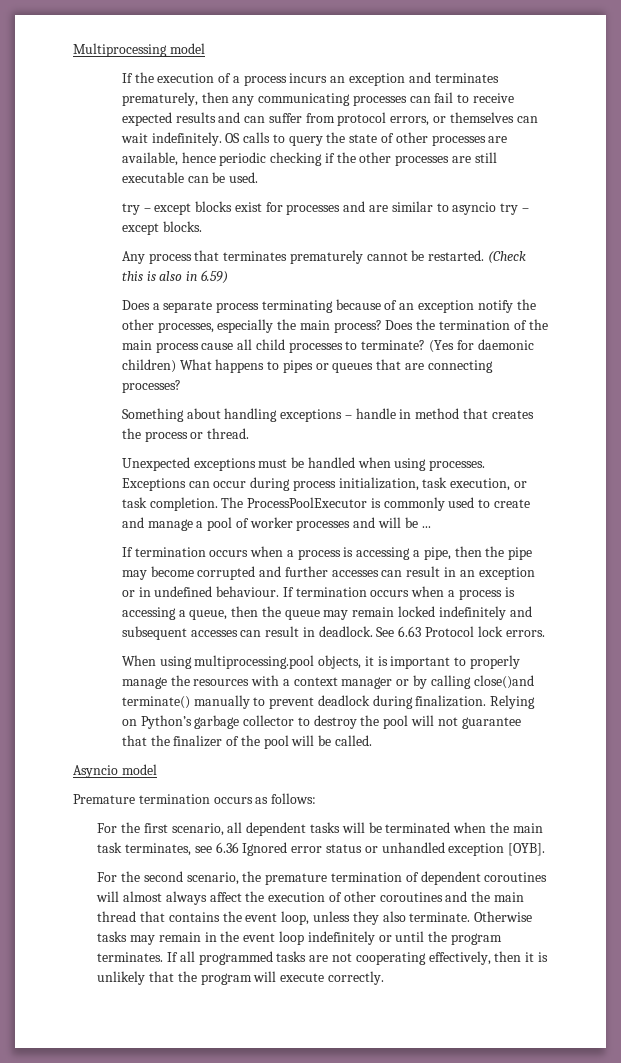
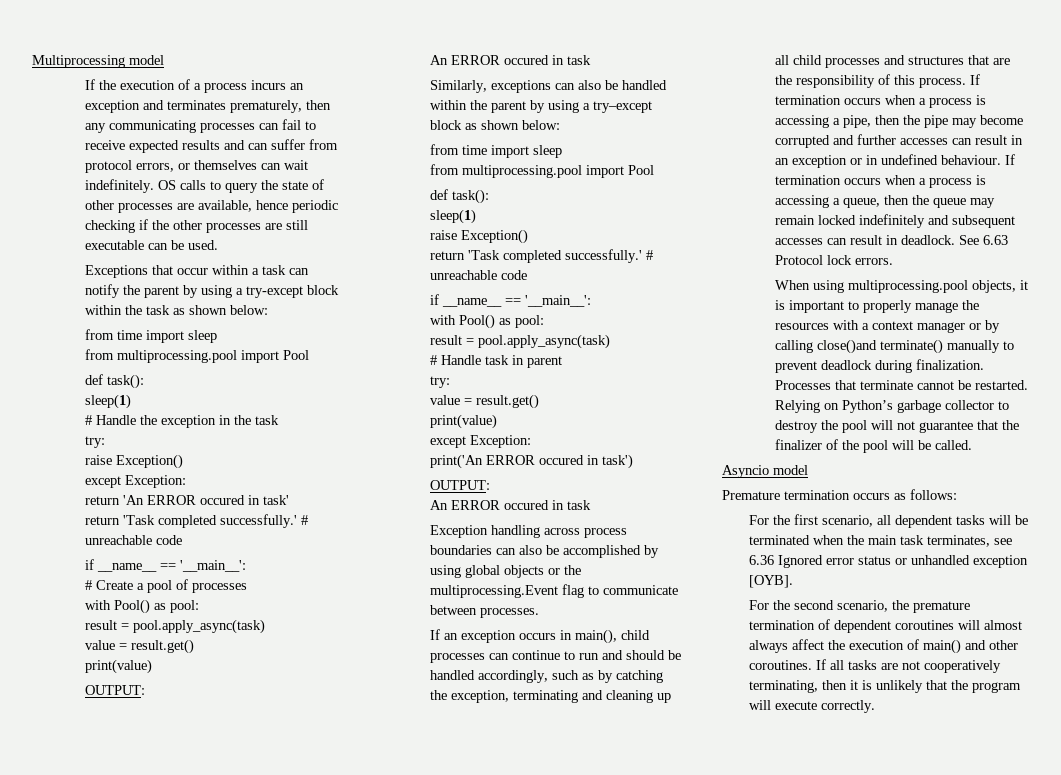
[121,201,529,215] [121,221,202,235] [121,250,526,264] [121,270,228,284] [121,299,536,313] [121,319,548,333] [121,339,534,353] [121,359,493,373] [121,380,181,393] [121,408,534,422] [121,428,250,442] [121,457,486,471] [121,477,527,491] [121,497,530,511] [121,517,431,531] try – except blocks exist for processes and are similar to asyncio try – except blocks. // Any process that terminates prematurely cannot be restarted. (Check this is also in 6.59) // Does a separate process terminating because of an exception notify the other processes, especially the main process? Does the termination of the main process cause all child processes to terminate? (Yes for daemonic children) What happens to pipes or queues that are connecting processes? // Something about handling exceptions – handle in method that creates the process or thread. // Unexpected exceptions must be handled when using processes. Exceptions can occur during process initialization, task execution, or task completion. The ProcessPoolExecutor is commonly used to create and manage a pool of worker processes and will be ... // -> [85,265,310,278] [85,284,340,298] [85,305,269,315] [85,329,218,343] [85,349,310,363] [85,374,145,389] [85,394,132,409] [85,415,280,428] [85,436,106,448] [85,454,184,469] [85,475,187,488] [85,495,290,505] [85,514,309,528] [85,535,183,545] [85,559,247,572] [85,579,248,593] [85,599,200,614] [85,619,266,634] [85,639,195,654] [85,659,153,674] [85,685,146,695] [430,55,592,65] [430,80,668,93] [430,100,653,113] [430,120,561,130] [430,144,563,158] [430,164,655,178] [430,189,490,204] [430,209,477,224] [430,229,529,244] [430,249,654,263] [430,270,528,280] [430,294,592,307] [430,314,545,329] [430,334,611,349] [430,355,563,368] [430,376,451,388] [430,394,540,409] [430,414,498,429] [430,435,532,448] [430,454,634,469] [430,480,491,490] [430,500,592,510] [430,525,628,538] [430,545,660,558] [430,565,582,578] [430,584,679,598] [430,605,540,618] [430,629,651,644] [430,650,682,663] [430,670,664,683] [430,690,672,703] [775,55,1011,68] [775,74,967,88] Exceptions that occur within a task can notify the parent by using a try-except block within the task as shown below: // from time import sleep // from multiprocessing.pool import Pool // def task(): // sleep(1) // # Handle the exception in the task // try: // raise Exception() // except Exception: // return 'An ERROR occured in task' // return 'Task completed successfully.' # unreachable code // if __name__ == '__main__': // # Create a pool of processes // with Pool() as pool: // result = pool.apply_async(task) // value = result.get() // print(value) // OUTPUT: // An ERROR occured in task // Similarly, exceptions can also be handled within the parent by using a try–except block as shown below: // from time import sleep // from multiprocessing.pool import Pool // def task(): // sleep(1) // raise Exception() // return 'Task completed successfully.' # unreachable code // if __name__ == '__main__': // with Pool() as pool: // result = pool.apply_async(task) // # Handle task in parent // try: // value = result.get() // print(value) // except Exception: // print('An ERROR occured in task') // OUTPUT: // An ERROR occured in task // Exception handling across process boundaries can also be accomplished by using global objects or the multiprocessing.Event flag to communicate between processes. // If an exception occurs in main(), child processes can continue to run and should be handled accordingly, such as by catching the exception, terminating and cleaning up all child processes and structures that are the responsibility of this process.
(487, 701) none -> [775,380,1029,390] Processes that terminate cannot be restarted.
[343,891,524,902] [97,911,533,925] [97,931,502,945] [97,952,164,962] other coroutines and the main thread that contains the event loop, unless they also terminate. Otherwise tasks may remain in the event loop indefinitely or until the program terminates. -> [922,639,1018,654] [748,660,812,670] main() and other coroutines.
[198,951,273,965] programmed -> (844, 665) none
[355,951,491,965] cooperating effectively, -> [923,660,1001,673] [748,680,818,693] cooperatively terminating,

